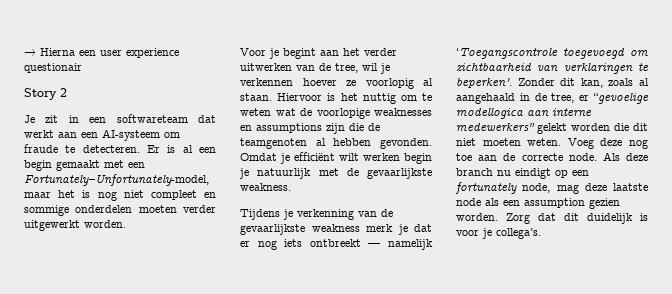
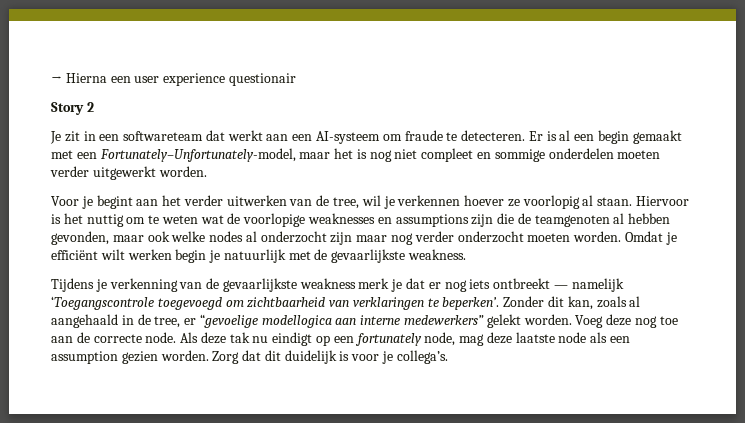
[380,138,432,149] gevonden. -> [51,231,622,245] gevonden, maar ook welke nodes al onderzocht zijn maar nog verder onderzocht moeten worden.
[571,123,648,131] [456,138,562,146] worden die dit niet moeten weten. -> [523,314,572,325] worden.
[456,168,493,176] branch -> [229,332,250,343] tak

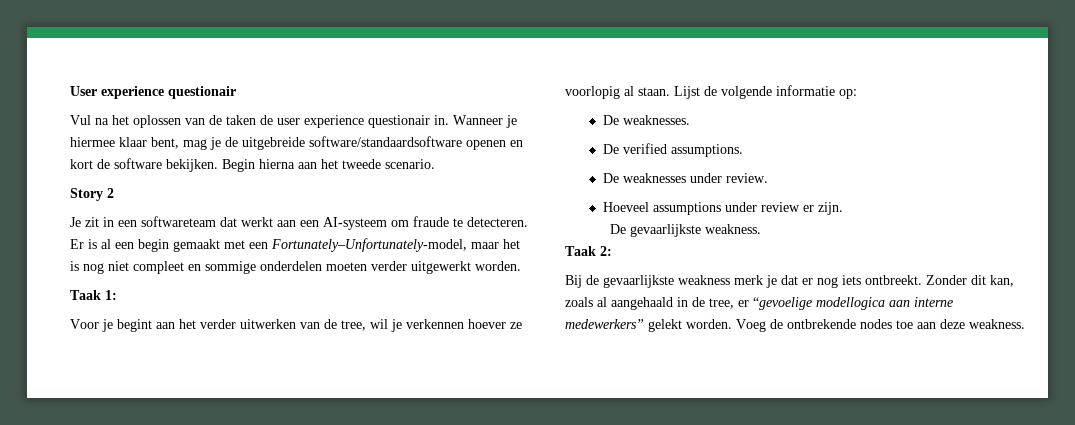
[51,73,296,86] → Hierna een user experience questionair -> [70,86,236,99] [70,115,517,128] [70,136,523,150] [70,158,435,172] User experience questionair // Vul na het oplossen van de taken de user experience questionair in. Wanneer je hiermee klaar bent, mag je de uitgebreide software/standaardsoftware openen en kort de software bekijken. Begin hierna aan het tweede scenario.
(207, 171) none -> [70,290,117,300] // Taak 1:
[636,196,690,206] [51,213,671,227] [51,231,677,245] [51,249,467,263] [51,278,203,292] Hiervoor is het nuttig om te weten wat de voorlopige weaknesses en assumptions zijn die de teamgenoten al hebben gevonden, maar ook welke nodes al onderzocht zijn maar nog verder onderzocht moeten worden. Omdat je efficiënt wilt werken begin je natuurlijk met de gevaarlijkste weakness. // Tijdens je verkenning van -> [674,85,857,99] [602,115,690,125] [602,143,743,157] [602,173,768,183] [602,202,843,215] [610,224,762,237] [565,246,612,256] [565,275,582,288] Lijst de volgende informatie op: // De weaknesses. // De verified assumptions. // De weaknesses under review. // Hoeveel assumptions under review er zijn. // De gevaarlijkste weakness. // Taak 2: // Bij
[493,278,624,292] [51,296,500,310] ontbreekt — namelijk ‘Toegangscontrole toegevoegd om zichtbaarheid van verklaringen te beperken’. -> [865,275,922,285] ontbreekt.
[606,314,678,328] [51,332,631,346] [51,350,448,364] deze nog toe aan de correcte node. Als deze tak nu eindigt op een fortunately node, mag deze laatste node als een assumption gezien worden. Zorg dat dit duidelijk is voor je collega’s. -> [770,319,1025,329] de ontbrekende nodes toe aan deze weakness.

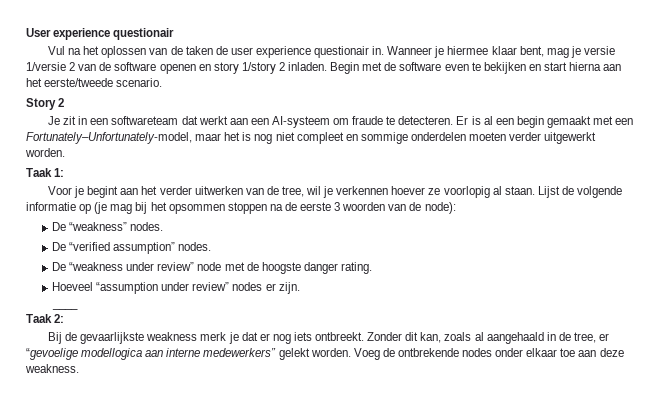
[225,136,523,150] [70,158,255,172] de uitgebreide software/standaardsoftware openen en kort de software bekijken. Begin -> [583,46,615,55] [26,62,567,74] versie 1/versie 2 van de software openen en story 1/story 2 inladen. Begin met de software even te bekijken en start
[342,159,381,169] tweede -> [44,78,114,87] eerste/tweede
[839,89,857,99] [602,115,690,125] [602,143,743,157] [602,173,768,183] [602,202,800,215] op: // De weaknesses. // De verified assumptions. // De weaknesses under review. // Hoeveel assumptions under review -> [79,202,456,214] [51,222,164,231] [51,242,212,254] [51,262,372,274] [51,282,263,294] op (je mag bij het opsommen stoppen na de eerste 3 woorden van de node): // De “weakness” nodes. // De “verified assumption” nodes. // De “weakness under review” node met de hoogste danger rating. // Hoeveel “assumption under review” nodes
[610,224,762,237] De gevaarlijkste weakness. -> [51,307,78,310] ____
(892, 324) none -> [495,348,558,357] onder elkaar

